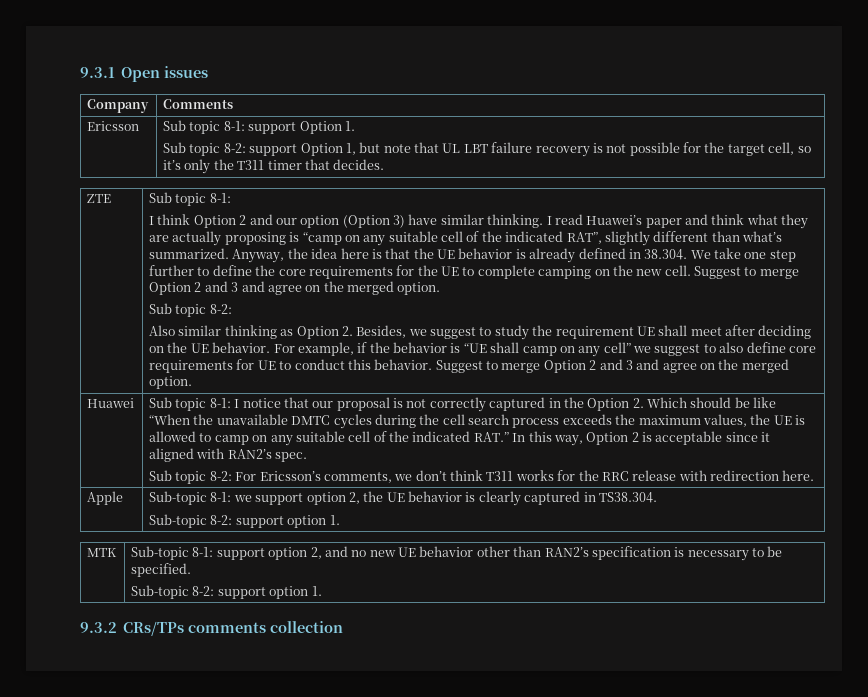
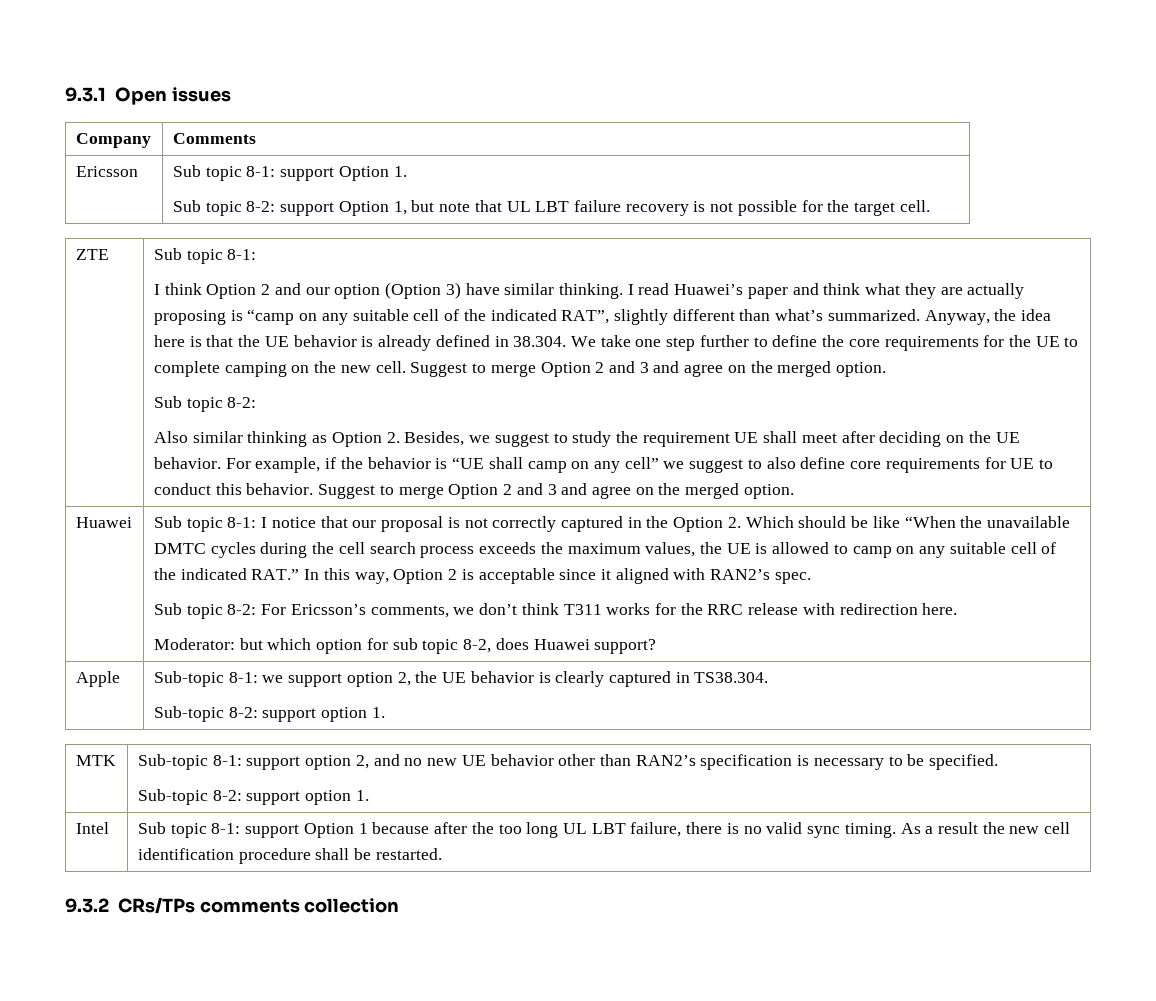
[768,142,811,155] [163,159,385,174] cell, so it’s only the T311 timer that decides. -> [899,200,930,212] cell.
(815, 475) none -> [153,638,657,654] // Moderator: but which option for sub topic 8-2, does Huawei support?
(322, 591) none -> [75,822,109,834] [137,822,1071,838] [137,848,442,864] // Intel | Sub topic 8-1: support Option 1 because after the too long UL LBT failure, there is no valid sync timing. As a result the new cell identification procedure shall be restarted.

